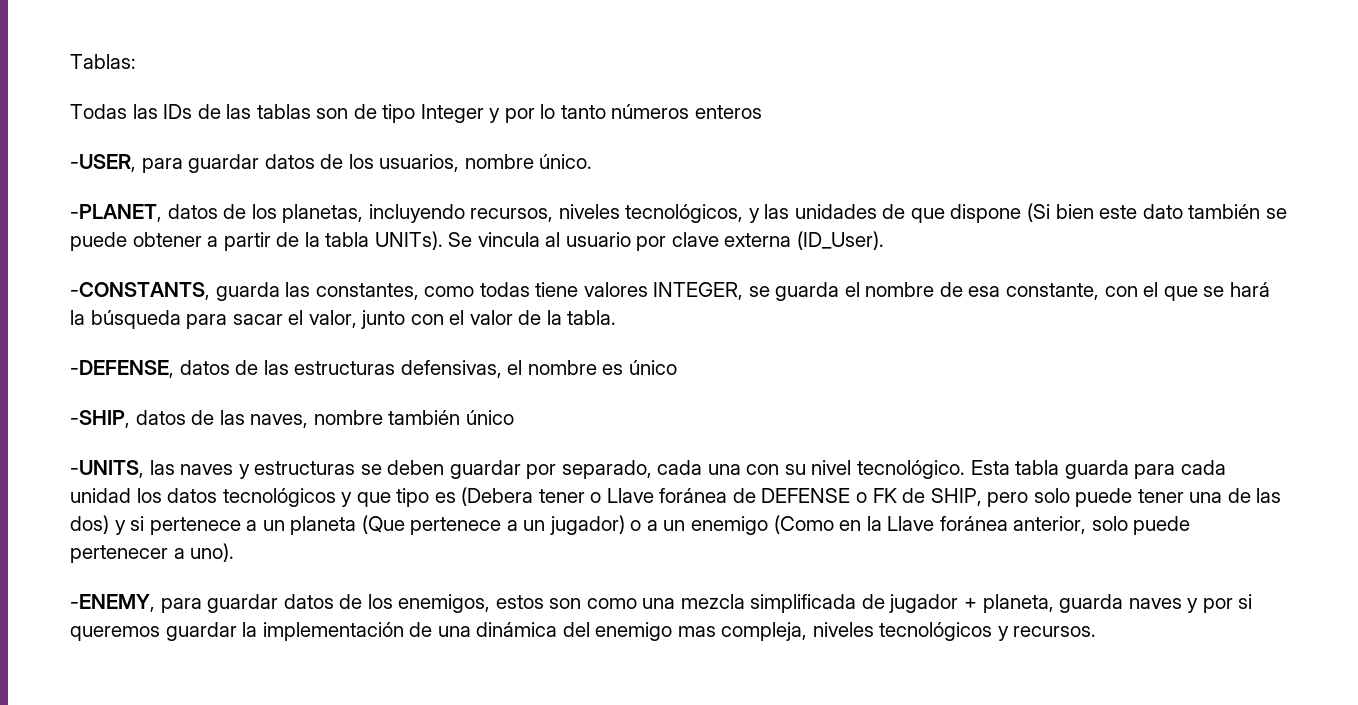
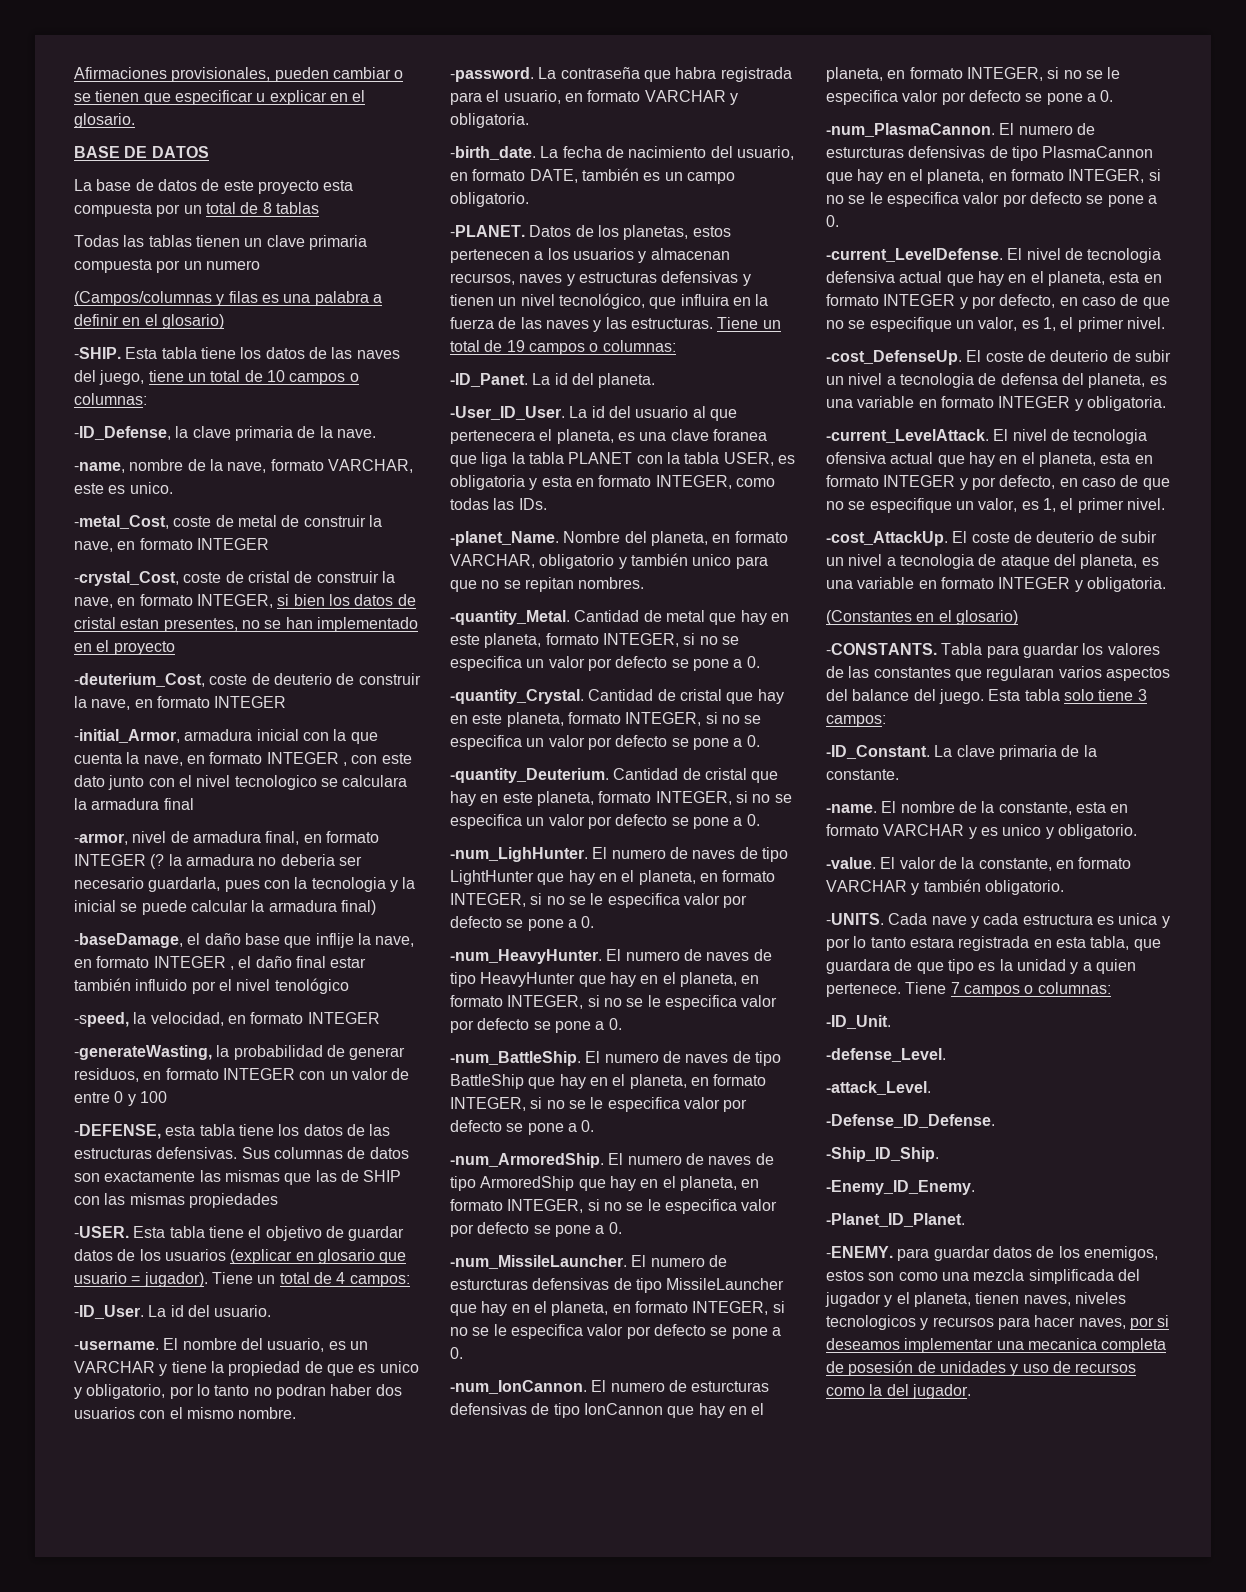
[70,54,136,69] [70,104,763,123] [70,154,593,173] [70,203,1287,223] [70,231,885,251] [70,282,1270,301] [70,310,617,329] [70,360,677,378] [70,410,514,428] [70,460,1226,479] [70,487,1282,507] [70,515,1191,535] [70,543,235,563] [70,594,155,612] Tablas: // Todas las IDs de las tablas son de tipo Integer y por lo tanto números enteros // -USER, para guardar datos de los usuarios, nombre único. // -PLANET, datos de los planetas, incluyendo recursos, niveles tecnológicos, y las unidades de que dispone (Si bien este dato también se puede obtener a partir de la tabla UNITs). Se vincula al usuario por clave externa (ID_User). // -CONSTANTS, guarda las constantes, como todas tiene valores INTEGER, se guarda el nombre de esa constante, con el que se hará la búsqueda para sacar el valor, junto con el valor de la tabla. // -DEFENSE, datos de las estructuras defensivas, el nombre es único // -SHIP, datos de las naves, nombre también único // -UNITS, las naves y estructuras se deben guardar por separado, cada una con su nivel tecnológico. Esta tabla guarda para cada unidad los datos tecnológicos y que tipo es (Debera tener o Llave foránea de DEFENSE o FK de SHIP, pero solo puede tener una de las dos) y si pertenece a un planeta (Que pertenece a un jugador) o a un enemigo (Como en la Llave foránea anterior, solo puede pertenecer a uno). // -ENEMY, -> [74,67,404,82] [74,90,366,105] [74,113,135,128] [74,146,209,158] [74,179,354,194] [74,202,319,217] [74,235,367,250] [74,259,260,273] [74,291,382,306] [74,314,224,329] [74,347,400,359] [74,370,359,385] [74,393,147,405] [74,426,376,441] [74,459,413,473] [74,482,173,494] [74,515,382,529] [74,538,269,552] [74,571,395,586] [74,594,416,608] [74,617,418,632] [74,640,175,655] [74,673,421,687] [74,696,287,710] [74,729,378,744] [74,752,412,766] [74,775,408,790] [74,798,194,810] [74,831,379,845] [74,854,362,869] [74,877,416,892] [74,900,376,915] [74,933,415,948] [74,956,367,970] [74,978,349,994] [74,1012,380,1027] [74,1045,406,1060] [74,1068,410,1082] [74,1091,167,1106] [74,1124,391,1139] [74,1147,409,1159] [74,1170,402,1185] [74,1193,278,1208] [74,1226,405,1241] [74,1249,407,1264] [74,1272,410,1287] [74,1305,272,1319] [74,1338,368,1352] [74,1361,419,1376] [74,1384,402,1399] [74,1407,297,1419] [450,67,792,82] [450,90,738,105] [450,113,529,128] [450,146,794,160] [450,168,735,184] [450,192,529,207] [450,225,731,240] [450,248,730,263] [450,271,751,286] [450,293,769,309] [450,317,781,332] [450,340,676,355] [450,373,656,388] [450,406,737,421] [450,429,767,444] [450,452,795,467] [450,475,775,490] [450,498,547,510] [450,531,788,546] [450,553,768,569] [450,577,645,592] [450,610,789,625] [450,633,739,648] [450,656,760,671] [450,689,784,704] [450,712,762,727] [450,735,760,750] [450,768,779,783] [450,791,792,806] [450,814,760,829] [450,847,788,862] [450,870,776,885] [450,893,748,908] [450,916,595,931] [450,949,772,964] [450,972,760,987] [450,995,778,1010] [450,1018,622,1033] [450,1051,781,1066] [450,1074,767,1089] [450,1097,748,1112] [450,1120,595,1135] [450,1153,774,1168] [450,1176,760,1191] [450,1199,778,1214] [450,1222,622,1237] [450,1255,727,1269] [450,1278,785,1293] [450,1301,785,1316] [450,1324,781,1339] [450,1347,463,1359] [450,1380,770,1394] [450,1403,765,1418] [826,67,1121,82] [826,90,1114,105] [826,123,1095,137] [826,146,1154,161] [826,169,1161,184] [826,192,1157,207] [826,215,839,227] [826,248,1162,263] [826,271,1162,286] [826,294,1170,309] [826,317,1165,332] [826,350,1171,365] [826,373,1167,388] [826,396,1166,411] [826,429,1148,444] [826,452,1153,467] [826,475,1170,490] [826,498,1165,513] [826,531,1157,546] [826,554,1159,569] [826,577,1166,592] [826,610,1018,625] [826,643,1160,658] [826,666,1170,681] [826,689,1147,704] [826,715,886,727] [826,745,1097,760] [826,769,899,780] [826,801,1129,815] [826,824,1137,839] [826,857,1132,871] [826,879,1064,895] [826,913,1170,928] [826,936,1161,951] [826,959,1136,974] [826,982,1111,997] [826,1015,891,1029] [826,1048,946,1062] [826,1081,931,1095] [826,1114,995,1128] [826,1147,939,1162] [826,1180,975,1195] [826,1213,965,1227] [826,1246,893,1258] Afirmaciones provisionales, pueden cambiar o se tienen que especificar u explicar en el glosario. // BASE DE DATOS // La base de datos de este proyecto esta compuesta por un total de 8 tablas // Todas las tablas tienen un clave primaria compuesta por un numero // (Campos/columnas y filas es una palabra a definir en el glosario) // -SHIP. Esta tabla tiene los datos de las naves del juego, tiene un total de 10 campos o columnas: // -ID_Defense, la clave primaria de la nave. // -name, nombre de la nave, formato VARCHAR, este es unico. // -metal_Cost, coste de metal de construir la nave, en formato INTEGER // -crystal_Cost, coste de cristal de construir la nave, en formato INTEGER, si bien los datos de cristal estan presentes, no se han implementado en el proyecto // -deuterium_Cost, coste de deuterio de construir la nave, en formato INTEGER // -initial_Armor, armadura inicial con la que cuenta la nave, en formato INTEGER , con este dato junto con el nivel tecnologico se calculara la armadura final // -armor, nivel de armadura final, en formato INTEGER (? la armadura no deberia ser necesario guardarla, pues con la tecnologia y la inicial se puede calcular la armadura final) // -baseDamage, el daño base que inflije la nave, en formato INTEGER , el daño final estar también influido por el nivel tenológico // -speed, la velocidad, en formato INTEGER // -generateWasting, la probabilidad de generar residuos, en formato INTEGER con un valor de entre 0 y 100 // -DEFENSE, esta tabla tiene los datos de las estructuras defensivas. Sus columnas de datos son exactamente las mismas que las de SHIP con las mismas propiedades // -USER. Esta tabla tiene el objetivo de guardar datos de los usuarios (explicar en glosario que usuario = jugador). Tiene un total de 4 campos: // -ID_User. La id del usuario. // -username. El nombre del usuario, es un VARCHAR y tiene la propiedad de que es unico y obligatorio, por lo tanto no podran haber dos usuarios con el mismo nombre. // -password. La contraseña que habra registrada para el usuario, en formato VARCHAR y obligatoria. // -birth_date. La fecha de nacimiento del usuario, en formato DATE, también es un campo obligatorio. // -PLANET. Datos de los planetas, estos pertenecen a los usuarios y almacenan recursos, naves y estructuras defensivas y tienen un nivel tecnológico, que influira en la fuerza de las naves y las estructuras. Tiene un total de 19 campos o columnas: // -ID_Panet. La id del planeta. // -User_ID_User. La id del usuario al que pertenecera el planeta, es una clave foranea que liga la tabla PLANET con la tabla USER, es obligatoria y esta en formato INTEGER, como todas las IDs. // -planet_Name. Nombre del planeta, en formato VARCHAR, obligatorio y también unico para que no se repitan nombres. // -quantity_Metal. Cantidad de metal que hay en este planeta, formato INTEGER, si no se especifica un valor por defecto se pone a 0. // -quantity_Crystal. Cantidad de cristal que hay en este planeta, formato INTEGER, si no se especifica un valor por defecto se pone a 0. // -quantity_Deuterium. Cantidad de cristal que hay en este planeta, formato INTEGER, si no se especifica un valor por defecto se pone a 0. // -num_LighHunter. El numero de naves de tipo LightHunter que hay en el planeta, en formato INTEGER, si no se le especifica valor por defecto se pone a 0. // -num_HeavyHunter. El numero de naves de tipo HeavyHunter que hay en el planeta, en formato INTEGER, si no se le especifica valor por defecto se pone a 0. // -num_BattleShip. El numero de naves de tipo BattleShip que hay en el planeta, en formato INTEGER, si no se le especifica valor por defecto se pone a 0. // -num_ArmoredShip. El numero de naves de tipo ArmoredShip que hay en el planeta, en formato INTEGER, si no se le especifica valor por defecto se pone a 0. // -num_MissileLauncher. El numero de esturcturas defensivas de tipo MissileLauncher que hay en el planeta, en formato INTEGER, si no se le especifica valor por defecto se pone a 0. // -num_IonCannon. El numero de esturcturas defensivas de tipo IonCannon que hay en el planeta, en formato INTEGER, si no se le especifica valor por defecto se pone a 0. // -num_PlasmaCannon. El numero de esturcturas defensivas de tipo PlasmaCannon que hay en el planeta, en formato INTEGER, si no se le especifica valor por defecto se pone a 0. // -current_LevelDefense. El nivel de tecnologia defensiva actual que hay en el planeta, esta en formato INTEGER y por defecto, en caso de que no se especifique un valor, es 1, el primer nivel. // -cost_DefenseUp. El coste de deuterio de subir un nivel a tecnologia de defensa del planeta, es una variable en formato INTEGER y obligatoria. // -current_LevelAttack. El nivel de tecnologia ofensiva actual que hay en el planeta, esta en formato INTEGER y por defecto, en caso de que no se especifique un valor, es 1, el primer nivel. // -cost_AttackUp. El coste de deuterio de subir un nivel a tecnologia de ataque del planeta, es una variable en formato INTEGER y obligatoria. // (Constantes en el glosario) // -CONSTANTS. Tabla para guardar los valores de las constantes que regularan varios aspectos del balance del juego. Esta tabla solo tiene 3 campos: // -ID_Constant. La clave primaria de la constante. // -name. El nombre de la constante, esta en formato VARCHAR y es unico y obligatorio. // -value. El valor de la constante, en formato VARCHAR y también obligatorio. // -UNITS. Cada nave y cada estructura es unica y por lo tanto estara registrada en esta tabla, que guardara de que tipo es la unidad y a quien pertenece. Tiene 7 campos o columnas: // -ID_Unit. // -defense_Level. // -attack_Level. // -Defense_ID_Defense. // -Ship_ID_Ship. // -Enemy_ID_Enemy. // -Planet_ID_Planet. // -ENEMY.
[861,594,1253,613] [70,622,1097,641] de jugador + planeta, guarda naves y por si queremos guardar la implementación de una dinámica del enemigo mas compleja, niveles tecnológicos y recursos. -> [1117,1269,1140,1281] [825,1292,1126,1307] [826,1315,1170,1330] [826,1338,1167,1353] [826,1360,1137,1376] [826,1384,971,1399] del jugador y el planeta, tienen naves, niveles tecnologicos y recursos para hacer naves, por si deseamos implementar una mecanica completa de posesión de unidades y uso de recursos como la del jugador.

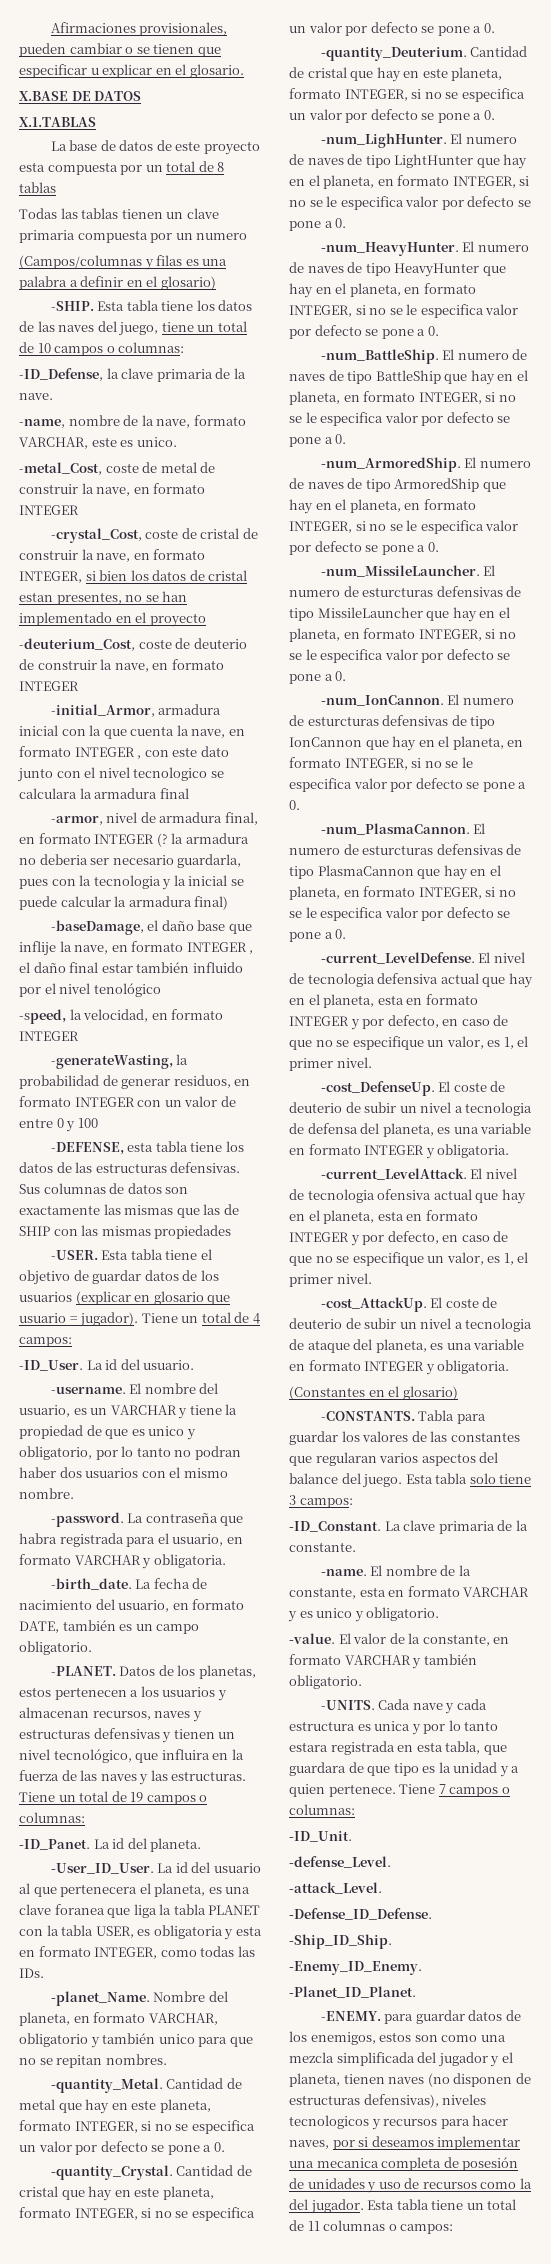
[74,146,120,158] BASE -> [19,91,68,101] X.BASE
(209, 152) none -> [19,117,96,127] // X.1.TABLAS
[1023,1295,1071,1306] naves, -> [388,2073,531,2087] [289,2094,439,2108] naves (no disponen de estructuras defensivas),
(971, 1391) none -> [367,2199,517,2210] [289,2220,454,2234] Esta tabla tiene un total de 11 columnas o campos:

